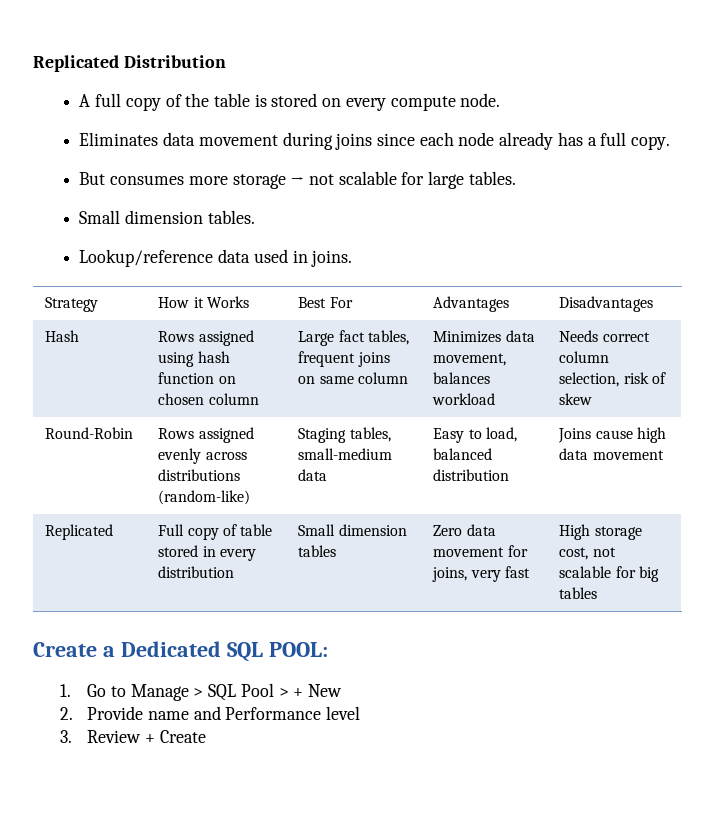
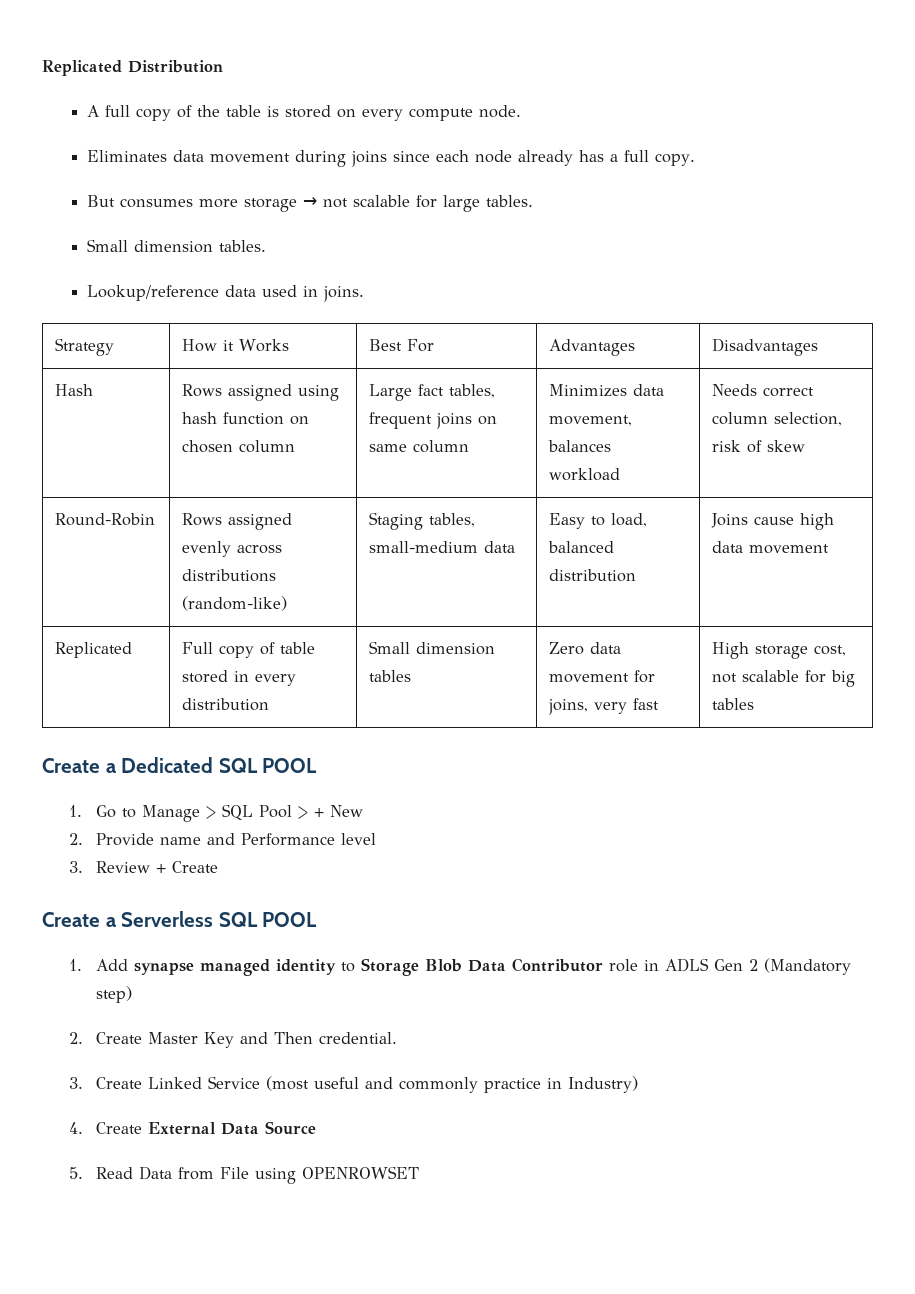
[268,642,328,657] POOL: -> [262,758,318,773] POOL
(206, 736) none -> [42,911,318,927] [68,958,851,976] [95,986,132,1003] [68,1032,397,1048] [68,1076,638,1093] [68,1121,316,1135] [68,1166,419,1184] // Create a Serverless SQL POOL // 1. Add synapse managed identity to Storage Blob Data Contributor role in ADLS Gen 2 (Mandatory step) // 2. Create Master Key and Then credential. // 3. Create Linked Service (most useful and commonly practice in Industry) // 4. Create External Data Source // 5. Read Data from File using OPENROWSET

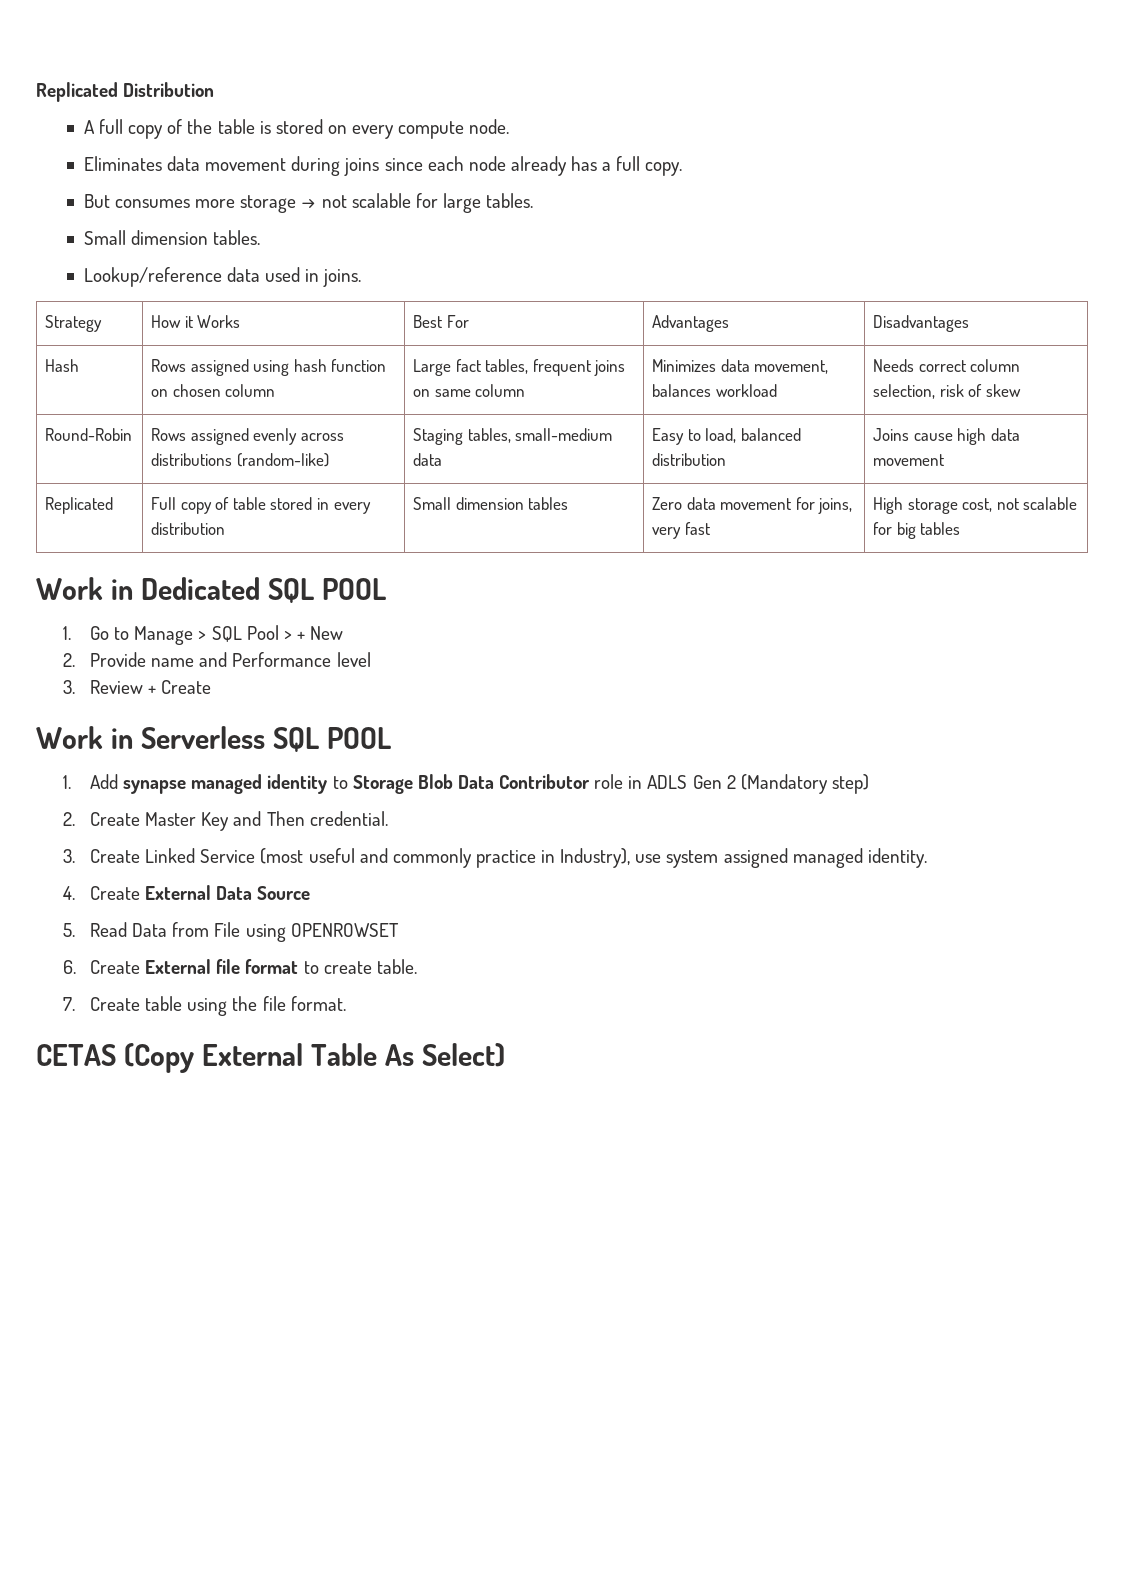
[42,758,116,773] Create a -> [36,577,133,600] Work in
[42,912,116,927] Create a -> [36,726,133,749] Work in
[567,1076,638,1093] Industry) -> [560,848,927,868] Industry), use system assigned managed identity.
(419, 1172) none -> [62,959,417,974] [62,996,346,1016] [36,1043,505,1073] // 6. Create External file format to create table. // 7. Create table using the file format. // CETAS (Copy External Table As Select)

